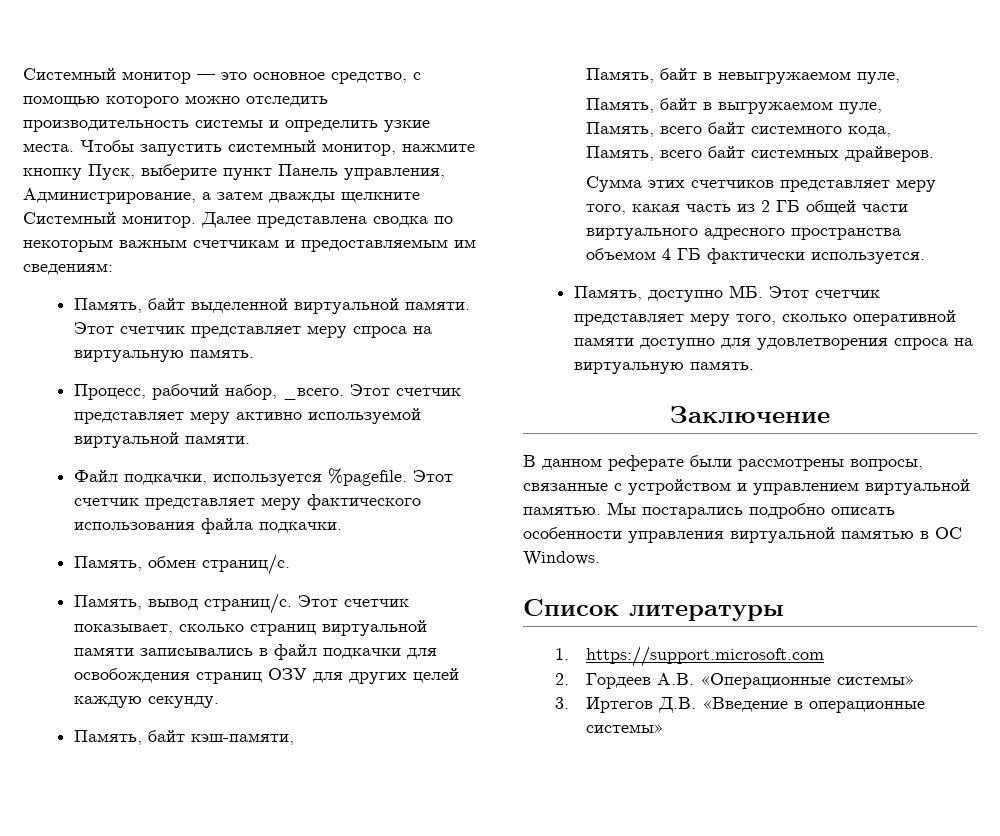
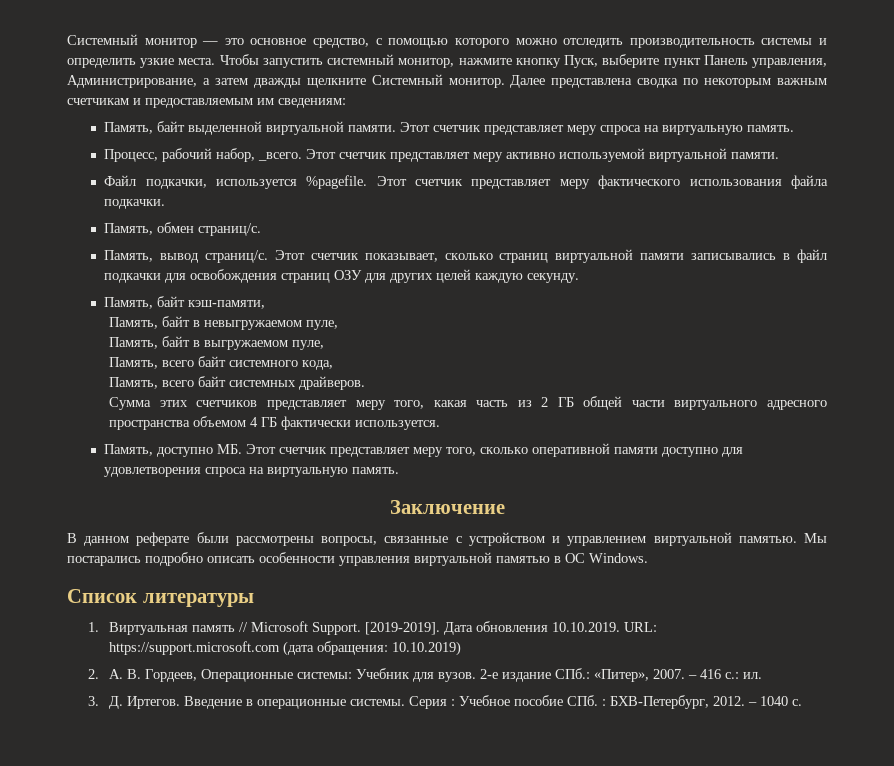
[586,646,825,667] [554,673,916,689] [554,697,926,713] [586,724,665,733] https://support.microsoft.com // 2. Гордеев А.В. «Операционные системы» // 3. Иртегов Д.В. «Введение в операционные системы» -> [109,621,658,635] [109,641,462,656] [88,668,763,682] [88,695,803,709] Виртуальная память // Microsoft Support. [2019-2019]. Дата обновления 10.10.2019. URL: https://support.microsoft.com (дата обращения: 10.10.2019) // 2. А. В. Гордеев, Операционные системы: Учебник для вузов. 2-е издание СПб.: «Питер», 2007. – 416 с.: ил. // 3. Д. Иртегов. Введение в операционные системы. Серия : Учебное пособие СПб. : БХВ-Петербург, 2012. – 1040 с.

